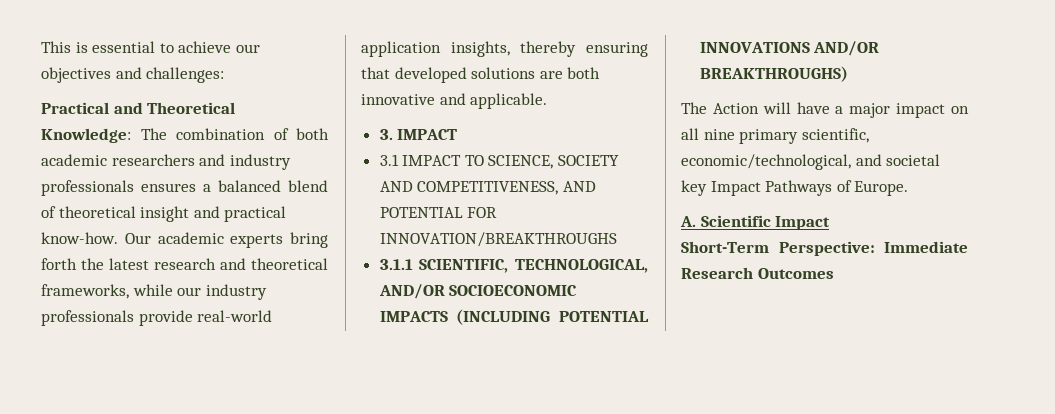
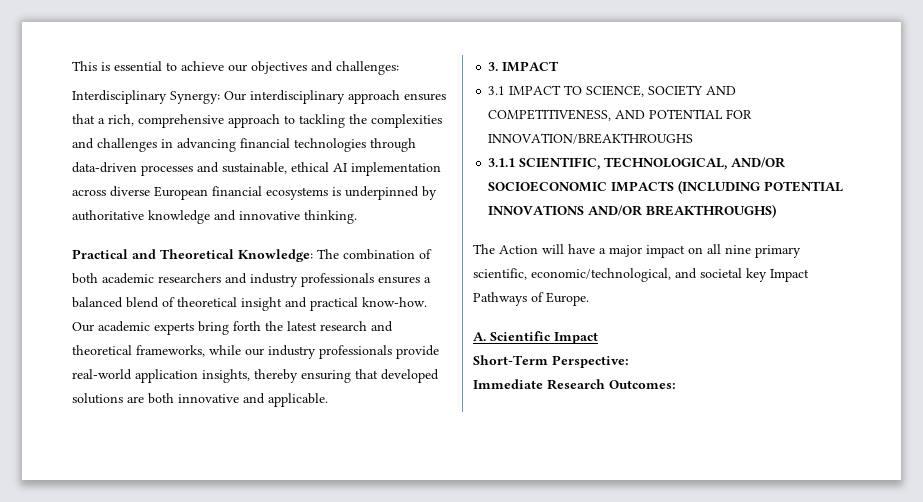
(225, 75) none -> [72,90,446,104] [72,114,442,128] [72,138,416,152] [72,162,441,176] [72,186,437,200] [72,210,357,224] // Interdisciplinary Synergy: Our interdisciplinary approach ensures that a rich, comprehensive approach to tackling the complexities and challenges in advancing financial technologies through data-driven processes and sustainable, ethical AI implementation across diverse European financial ecosystems is underpinned by authoritative knowledge and innovative thinking.
(875, 248) none -> (629, 361) //
[757,268,834,279] Outcomes -> [609,380,676,389] Outcomes:

